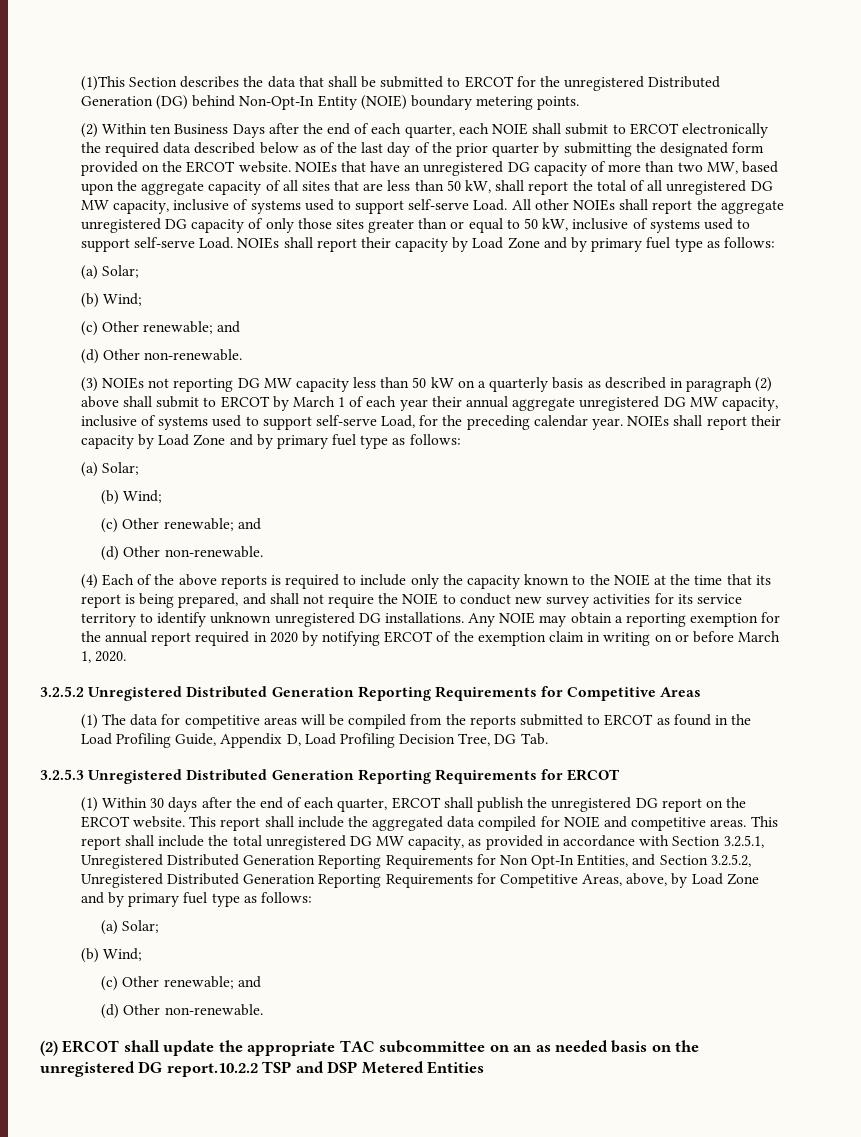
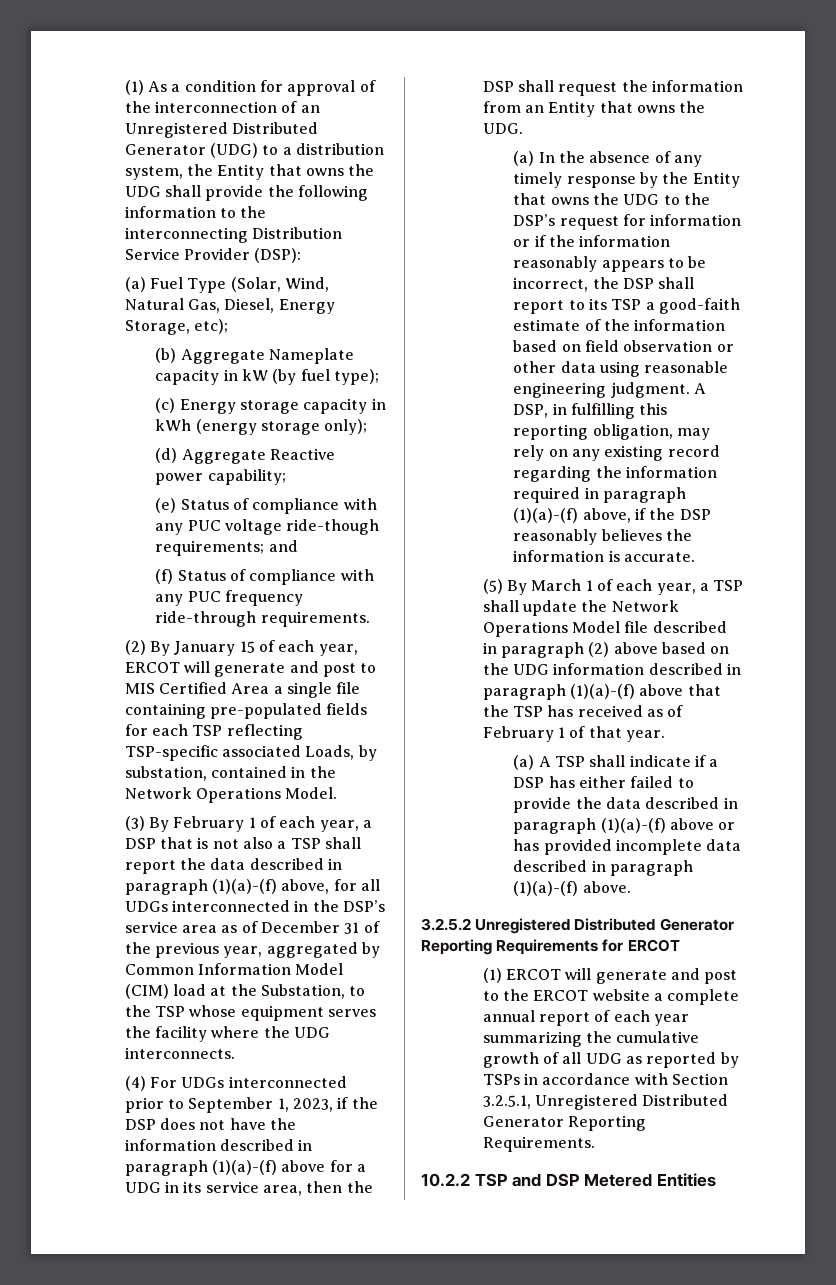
[80,76,721,91] [80,95,580,110] [80,123,768,138] [80,142,765,157] [80,161,778,176] [80,180,773,195] [80,199,784,214] [80,218,751,233] [80,237,775,252] [80,265,139,280] [80,293,142,308] [80,321,241,336] [80,349,243,364] [80,377,601,392] (1)This Section describes the data that shall be submitted to ERCOT for the unregistered Distributed Generation (DG) behind Non-Opt-In Entity (NOIE) boundary metering points. // (2) Within ten Business Days after the end of each quarter, each NOIE shall submit to ERCOT electronically the required data described below as of the last day of the prior quarter by submitting the designated form provided on the ERCOT website. NOIEs that have an unregistered DG capacity of more than two MW, based upon the aggregate capacity of all sites that are less than 50 kW, shall report the total of all unregistered DG MW capacity, inclusive of systems used to support self-serve Load. All other NOIEs shall report the aggregate unregistered DG capacity of only those sites greater than or equal to 50 kW, inclusive of systems used to support self-serve Load. NOIEs shall report their capacity by Load Zone and by primary fuel type as follows: // (a) Solar; // (b) Wind; // (c) Other renewable; and // (d) Other non-renewable. // (3) NOIEs not reporting DG MW capacity less than 50 kW on a quarterly basis as -> [124,80,376,96] [124,101,320,113] [124,122,318,138] [124,143,384,158] [124,164,375,180] [124,185,368,201] [124,206,267,218] [124,227,342,243] [124,248,302,263] [124,277,329,293] [124,298,335,314] [124,319,228,335] [155,348,355,364] [155,369,380,385] [155,398,386,414] [155,419,368,435] [155,448,336,464] [155,469,286,485] [155,498,377,514] [155,519,380,535] [155,540,298,556] [155,569,374,585] [155,590,304,606] [155,611,370,627] [124,640,358,656] [124,661,377,677] [124,682,361,698] [124,703,368,719] [124,724,303,740] [124,745,377,761] [124,766,336,781] [124,787,338,803] [124,816,372,832] [124,837,361,849] [124,858,342,874] [124,879,380,895] [124,900,385,912] [124,921,380,934] [124,942,380,958] [124,963,344,975] [124,984,366,999] [124,1005,376,1021] [124,1026,330,1042] [124,1047,235,1059] [124,1076,347,1091] [124,1097,378,1113] [124,1118,296,1130] [124,1139,313,1151] [124,1160,366,1176] [124,1181,373,1196] [482,80,743,96] [482,101,706,117] [482,123,523,134] [513,151,703,167] [513,172,740,188] [513,193,711,205] [513,214,742,230] [513,235,671,247] [513,256,707,272] [513,277,695,292] [513,298,741,314] [513,319,726,331] [513,340,734,352] [513,361,729,377] [513,382,707,398] [513,403,668,419] [513,424,711,440] [513,445,720,461] [513,466,718,482] [513,487,687,503] [513,508,711,523] [513,529,693,545] [513,550,696,562] [482,579,744,595] [482,600,679,616] [482,621,649,637] (1) As a condition for approval of the interconnection of an Unregistered Distributed Generator (UDG) to a distribution system, the Entity that owns the UDG shall provide the following information to the interconnecting Distribution Service Provider (DSP): // (a) Fuel Type (Solar, Wind, Natural Gas, Diesel, Energy Storage, etc); // (b) Aggregate Nameplate capacity in kW (by fuel type); // (c) Energy storage capacity in kWh (energy storage only); // (d) Aggregate Reactive power capability; // (e) Status of compliance with any PUC voltage ride-though requirements; and // (f) Status of compliance with any PUC frequency ride-through requirements. // (2) By January 15 of each year, ERCOT will generate and post to MIS Certified Area a single file containing pre-populated fields for each TSP reflecting TSP-specific associated Loads, by substation, contained in the Network Operations Model. // (3) By February 1 of each year, a DSP that is not also a TSP shall report the data described in paragraph (1)(a)-(f) above, for all UDGs interconnected in the DSP’s service area as of December 31 of the previous year, aggregated by Common Information Model (CIM) load at the Substation, to the TSP whose equipment serves the facility where the UDG interconnects. // (4) For UDGs interconnected prior to September 1, 2023, if the DSP does not have the information described in paragraph (1)(a)-(f) above for a UDG in its service area, then the DSP shall request the information from an Entity that owns the UDG. // (a) In the absence of any timely response by the Entity that owns the UDG to the DSP’s request for information or if the information reasonably appears to be incorrect, the DSP shall report to its TSP a good-faith estimate of the information based on field observation or other data using reasonable engineering judgment. A DSP, in fulfilling this reporting obligation, may rely on any existing record regarding the information required in paragraph (1)(a)-(f) above, if the DSP reasonably believes the information is accurate. // (5) By March 1 of each year, a TSP shall update the Network Operations Model file
[122,396,778,411] [80,415,781,430] [80,434,461,449] [80,462,139,477] [101,490,163,505] [101,518,261,533] [101,546,263,561] [80,574,771,589] [80,593,742,608] [80,612,781,627] [80,631,781,646] [80,651,126,663] [40,686,702,701] [80,714,752,729] [80,733,548,748] [40,769,354,784] shall submit to ERCOT by March 1 of each year their annual aggregate unregistered DG MW capacity, inclusive of systems used to support self-serve Load, for the preceding calendar year. NOIEs shall report their capacity by Load Zone and by primary fuel type as follows: // (a) Solar; // (b) Wind; // (c) Other renewable; and // (d) Other non-renewable. // (4) Each of the above reports is required to include only the capacity known to the NOIE at the time that its report is being prepared, and shall not require the NOIE to conduct new survey activities for its service territory to identify unknown unregistered DG installations. Any NOIE may obtain a reporting exemption for the annual report required in 2020 by notifying ERCOT of the exemption claim in writing on or before March 1, 2020. // 3.2.5.2 Unregistered Distributed Generation Reporting Requirements for Competitive Areas // (1) The data for competitive areas will be compiled from the reports submitted to ERCOT as found in the Load Profiling Guide, Appendix D, Load Profiling Decision Tree, DG Tab. // 3.2.5.3 Unregistered Distributed Generation -> [661,642,730,654] [482,663,741,675] [482,684,721,700] [482,705,684,717] [482,726,665,742] [513,755,719,770] [513,776,694,788] [513,797,738,813] [513,818,736,834] [513,839,742,855] [513,860,694,876] [513,881,631,896] [421,918,734,934] based on the UDG information described in paragraph (1)(a)-(f) above that the TSP has received as of February 1 of that year. // (a) A TSP shall indicate if a DSP has either failed to provide the data described in paragraph (1)(a)-(f) above or has provided incomplete data described in paragraph (1)(a)-(f) above. // 3.2.5.2 Unregistered Distributed Generator
[101,797,747,812] [80,816,778,831] [80,835,543,850] Within 30 days after the end of each quarter, ERCOT shall publish the unregistered DG report on the ERCOT website. This report shall include the aggregated data compiled for NOIE and competitive areas. This report shall include the total unregistered DG MW capacity, as provided -> [505,968,738,984] [482,989,740,1005] [482,1010,689,1026] [482,1031,700,1047] [482,1052,739,1068] [482,1074,520,1085] ERCOT will generate and post to the ERCOT website a complete annual report of each year summarizing the cumulative growth of all UDG as reported by TSPs
[243,854,751,869] [80,873,759,888] [80,892,312,907] [101,920,160,935] [80,948,142,963] [101,976,261,991] [101,1004,263,1019] [40,1040,700,1056] [40,1061,258,1077] Generation Reporting Requirements for Non Opt-In Entities, and Section 3.2.5.2, Unregistered Distributed Generation Reporting Requirements for Competitive Areas, above, by Load Zone and by primary fuel type as follows: // (a) Solar; // (b) Wind; // (c) Other renewable; and // (d) Other non-renewable. // (2) ERCOT shall update the appropriate TAC subcommittee on an as needed basis on the unregistered DG report.10.2.2 -> [482,1115,646,1131] [482,1136,595,1152] [421,1173,470,1187] Generator Reporting Requirements. // 10.2.2

